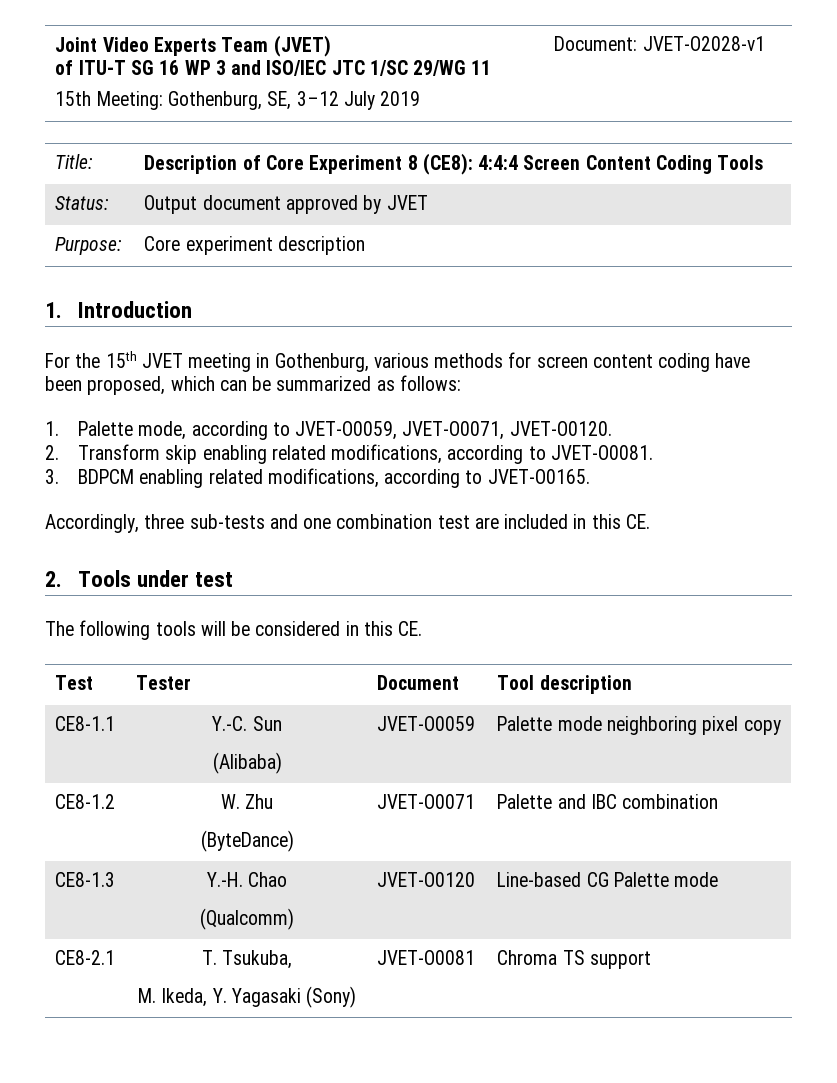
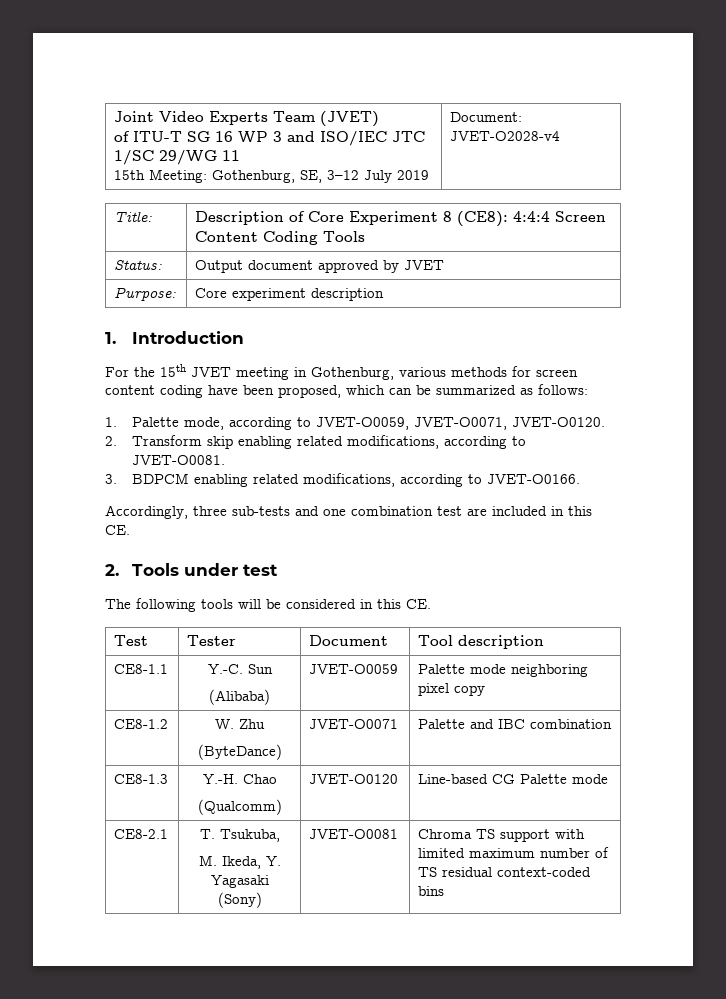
[642,36,765,51] JVET-O2028-v1 -> [450,131,561,141] JVET-O2028-v4
[487,469,590,484] JVET-O0165. -> [487,474,581,484] JVET-O0166.
(651, 960) none -> [555,829,586,839] [418,847,610,858] [418,867,592,877] [418,886,445,896] with limited maximum number of TS residual context-coded bins

